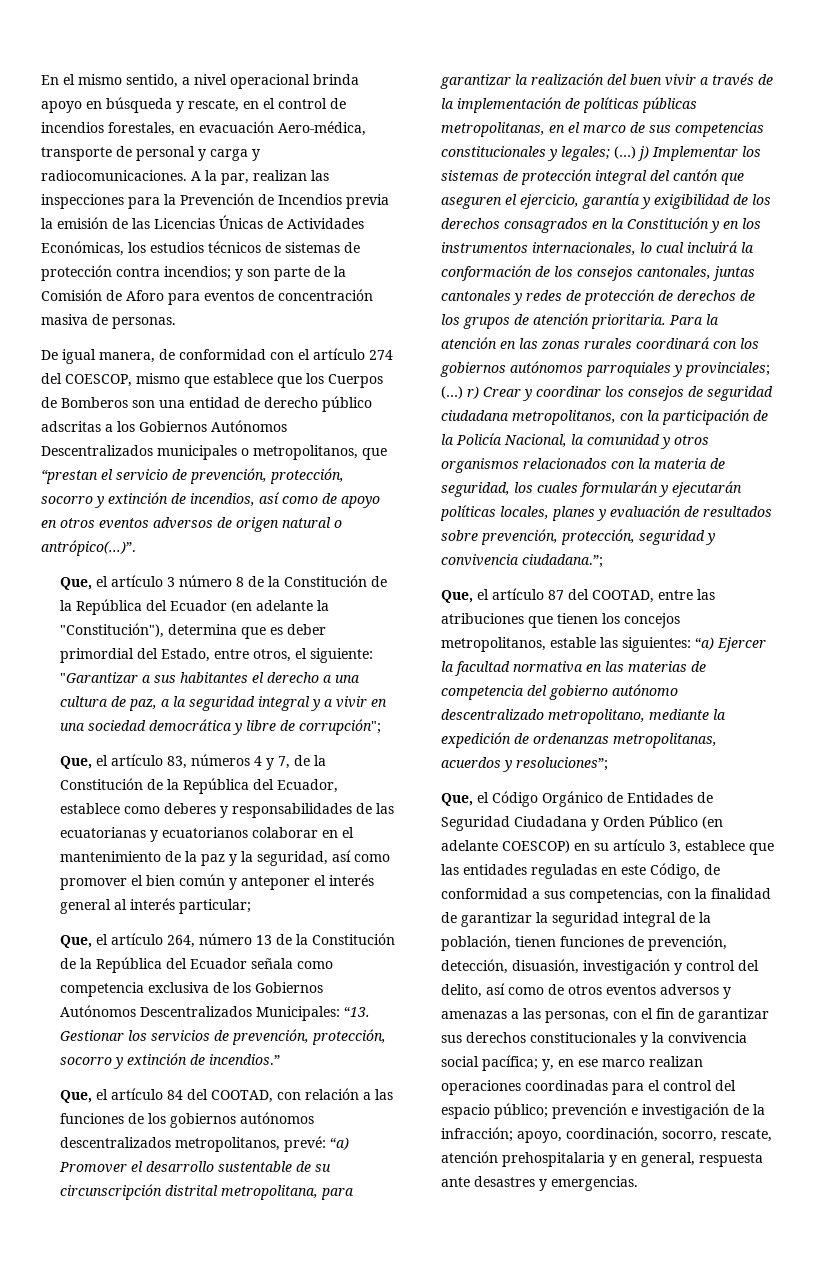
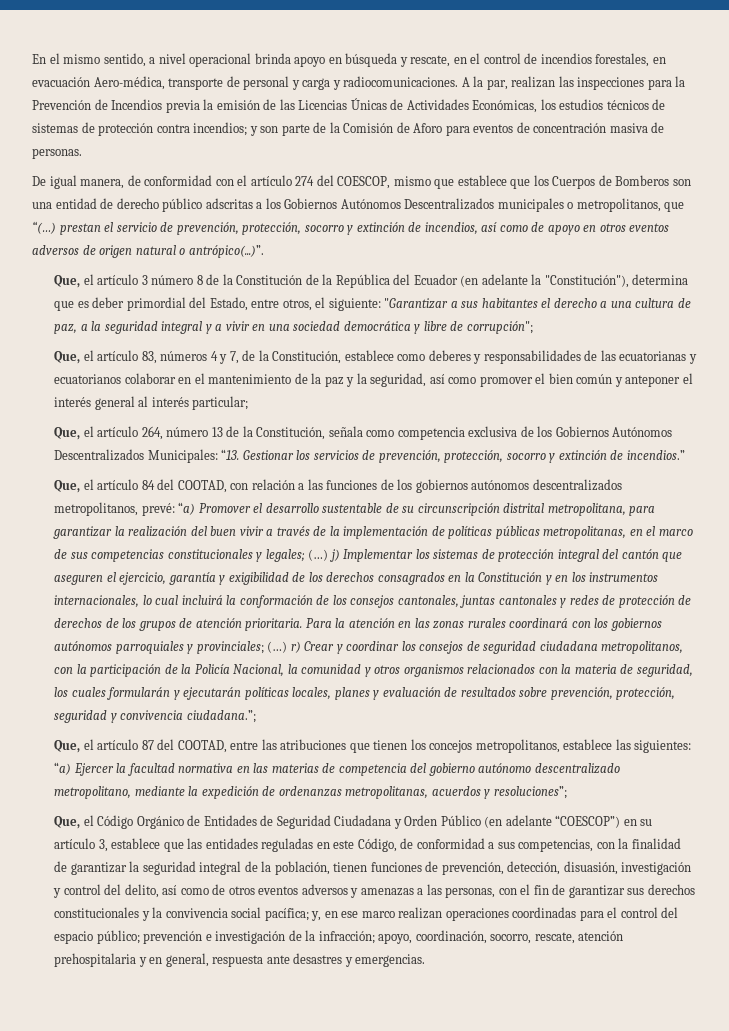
[41,469,98,484] “prestan -> [32,221,101,235] “(…) prestan
[60,778,339,794] Constitución de la República del Ecuador, -> [272,351,342,364] Constitución,
[312,933,396,945] [60,957,248,973] Constitución de la República del Ecuador -> [256,427,326,440] Constitución,
[550,637,597,648] estable -> [563,739,613,750] establece
[502,840,571,853] COESCOP) -> [555,815,621,828] “COESCOP”)

